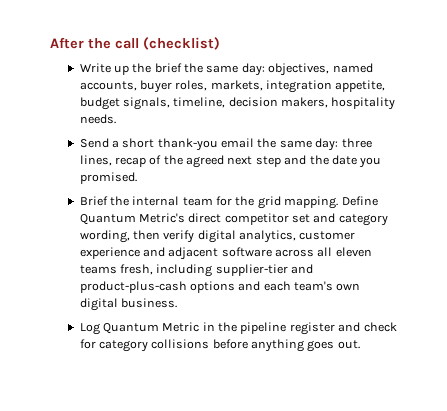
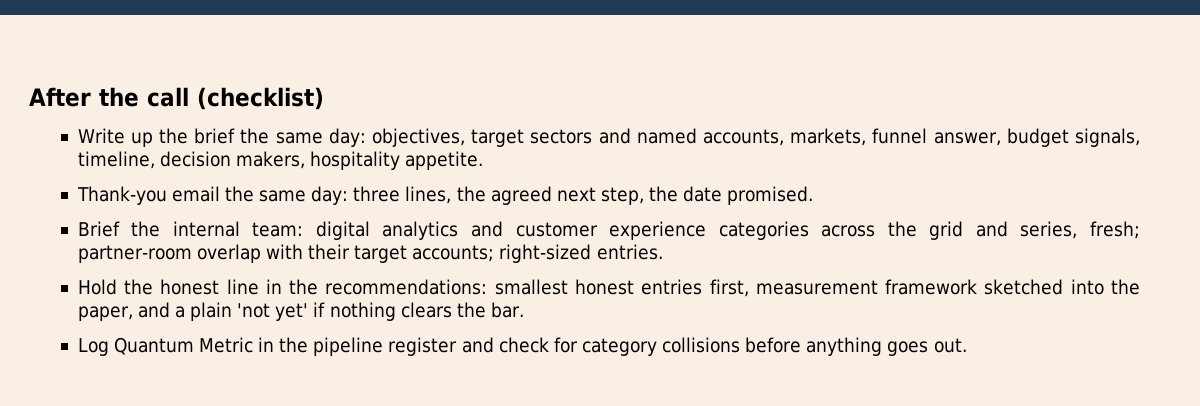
[332,63,373,73] [79,80,386,93] named accounts, buyer roles, markets, integration appetite, -> [471,128,1001,147] target sectors and named accounts, markets, funnel answer,
[79,114,116,124] [79,138,218,151] needs. // Send a short thank-you -> [405,151,484,170] [76,186,167,205] appetite. // Thank-you
[114,155,162,167] recap of -> (452, 195) none
[255,155,307,167] step and -> [600,187,644,205] step,
[359,157,382,168] you -> (723, 194) none
[182,196,378,209] [79,213,388,226] [79,230,356,243] [79,247,372,260] [79,264,314,277] [79,281,361,293] [79,298,177,311] team for the grid mapping. Define Quantum Metric's direct competitor set and category wording, then verify digital analytics, customer experience and adjacent software across all eleven teams fresh, including supplier-tier and product-plus-cash options and each team's own digital business. -> [252,221,1141,240] [77,244,663,263] [77,279,1140,297] [77,302,524,321] team: digital analytics and customer experience categories across the grid and series, fresh; partner-room overlap with their target accounts; right-sized entries. // Hold the honest line in the recommendations: smallest honest entries first, measurement framework sketched into the paper, and a plain 'not yet' if nothing clears the bar.

